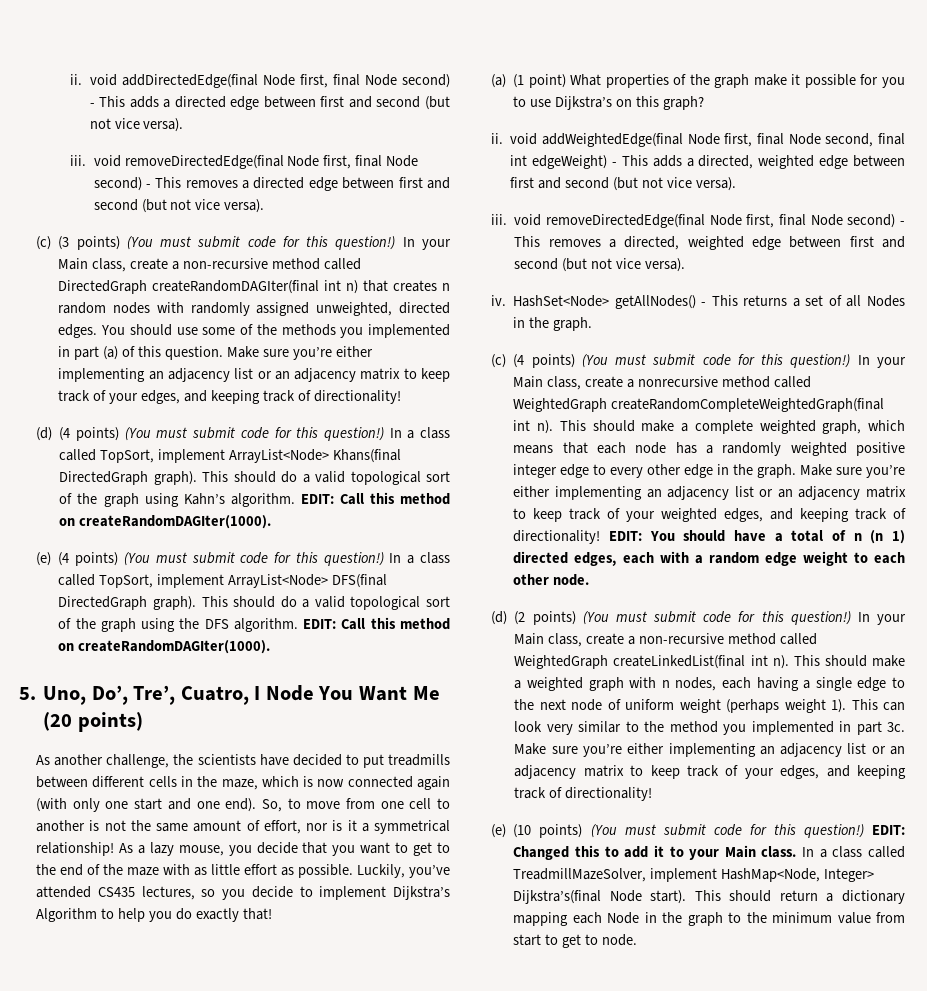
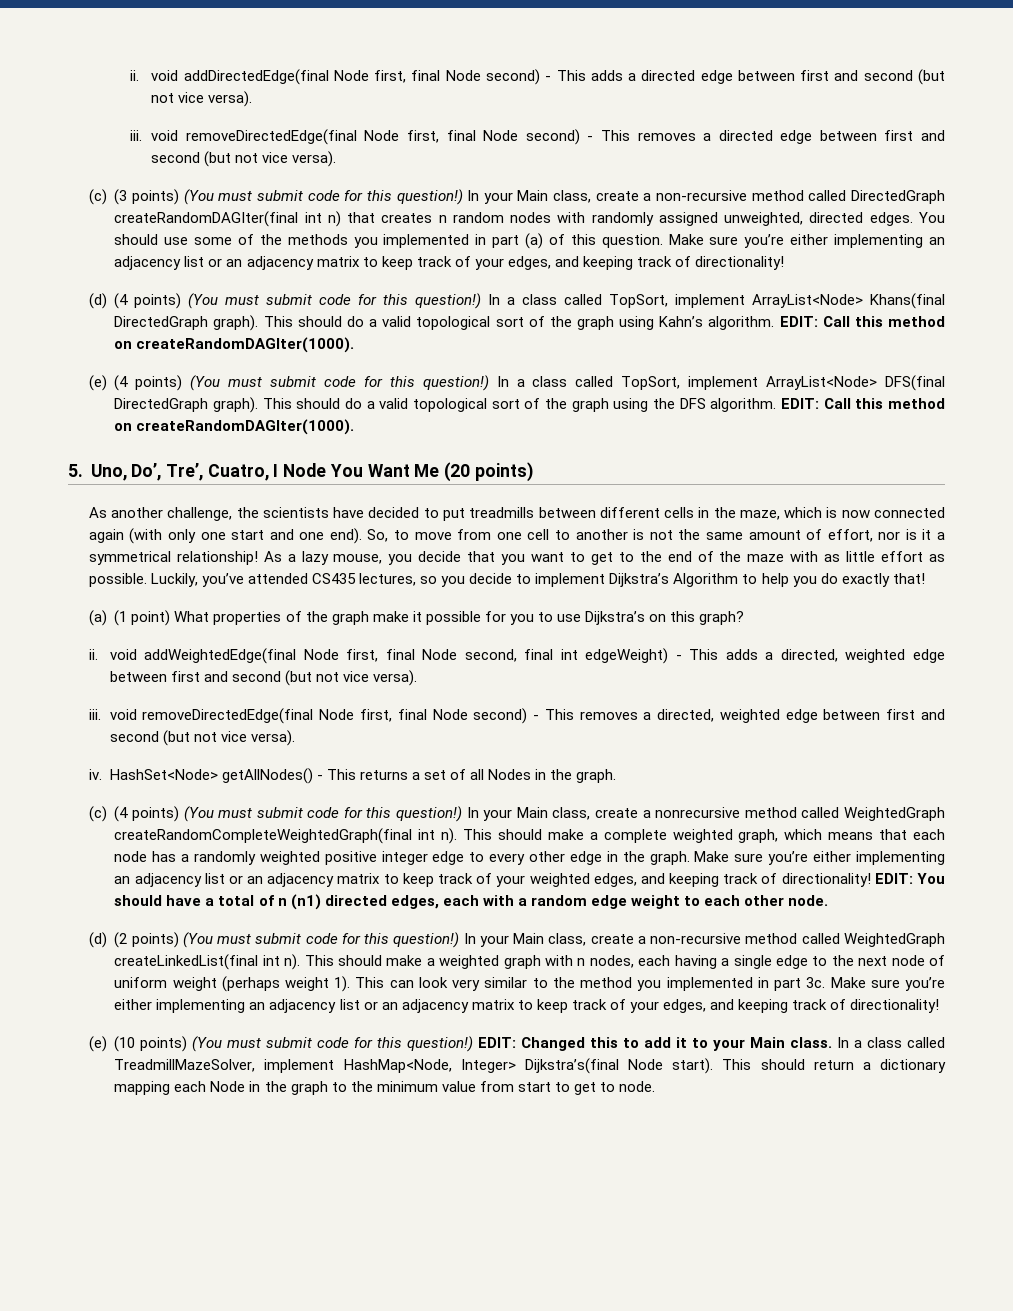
[870,530,905,544] (n 1) -> [290,894,321,910] (n1)

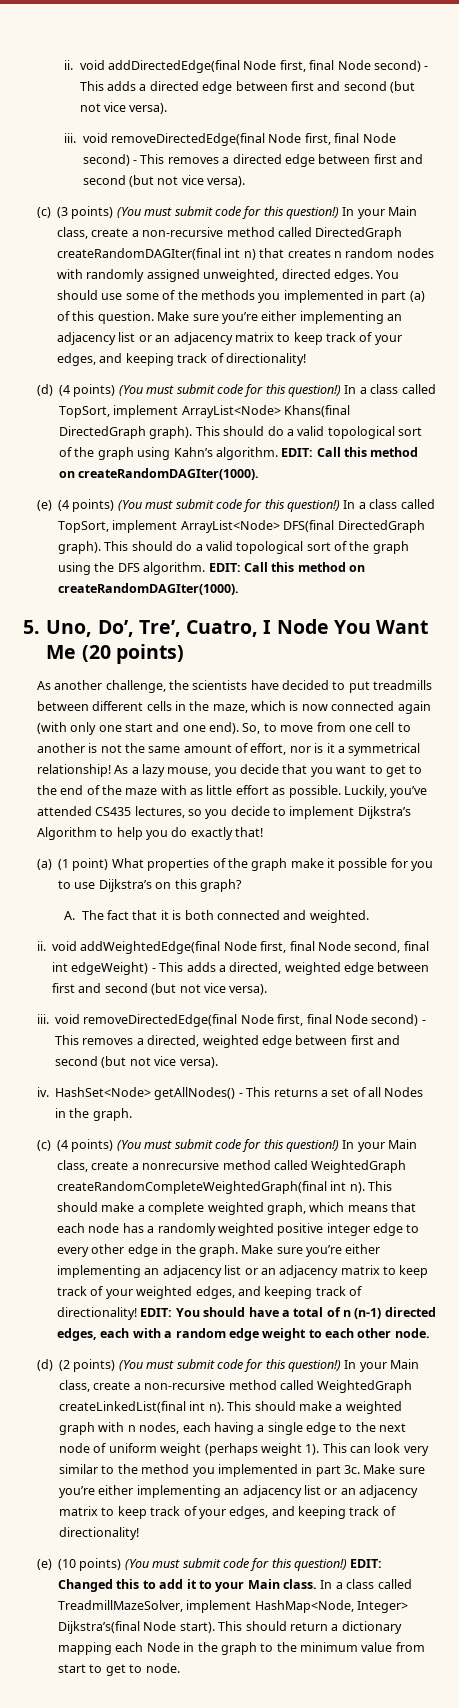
(745, 618) none -> [64,910,369,923] // A. The fact that it is both connected and weighted.
[290,894,321,910] (n1) -> [354,1308,382,1319] (n-1)

